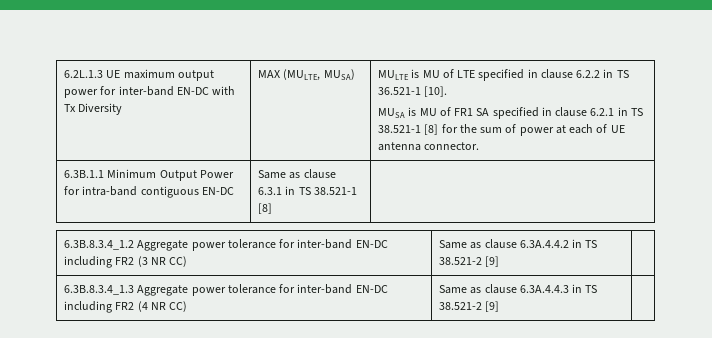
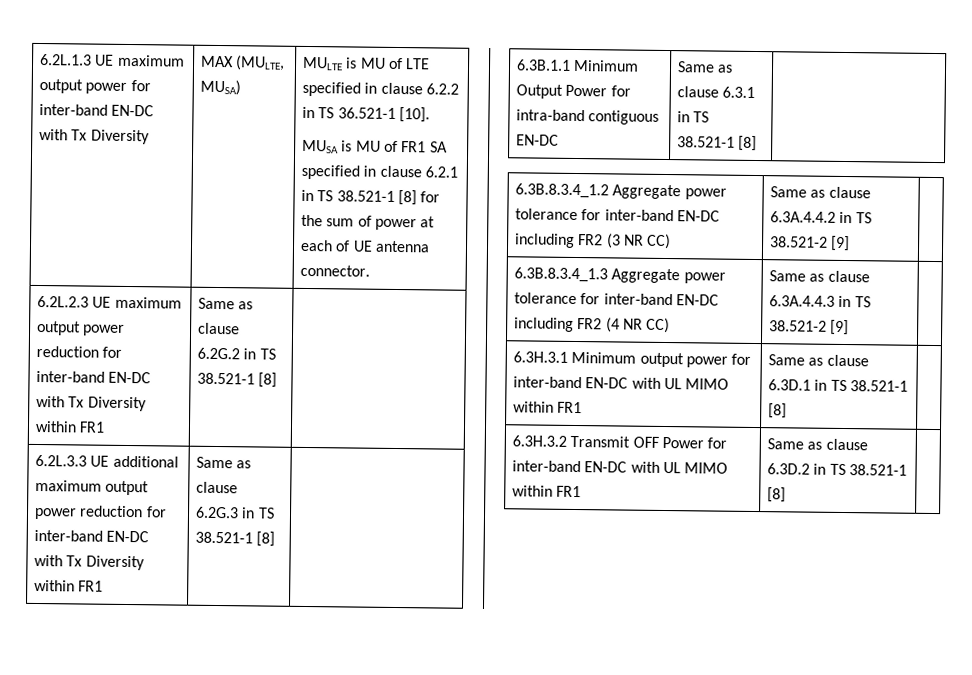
(480, 146) none -> [37,295,182,309] [37,320,126,336] [36,345,123,358] [36,370,152,384] [36,395,147,412] [35,420,106,433] [198,297,254,310] [198,322,241,335] [197,347,276,360] [197,372,278,388] [35,454,179,468] [35,479,150,496] [34,505,167,520] [34,529,150,543] [34,554,145,571] [34,579,104,592] [196,456,252,469] [196,481,239,494] [195,506,275,519] [195,531,276,547] // 6.2L.2.3 UE maximum output power reduction for inter-band EN-DC with Tx Diversity within FR1 | Same as clause 6.2G.2 in TS 38.521-1 [8] | // 6.2L.3.3 UE additional maximum output power reduction for inter-band EN-DC with Tx Diversity within FR1 | Same as clause 6.2G.3 in TS 38.521-1 [8] |
(500, 306) none -> [513,351,752,368] [513,376,730,390] [513,401,583,414] [768,354,869,367] [768,379,908,392] [768,403,788,419] [512,435,728,449] [512,460,729,474] [512,485,582,498] [767,438,868,451] [767,463,907,476] [767,487,787,503] // 6.3H.3.1 Minimum output power for inter-band EN-DC with UL MIMO within FR1 | Same as clause 6.3D.1 in TS 38.521-1 [8] | // 6.3H.3.2 Transmit OFF Power for inter-band EN-DC with UL MIMO within FR1 | Same as clause 6.3D.2 in TS 38.521-1 [8] |

